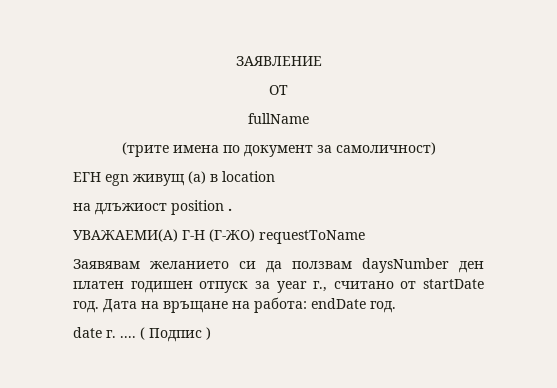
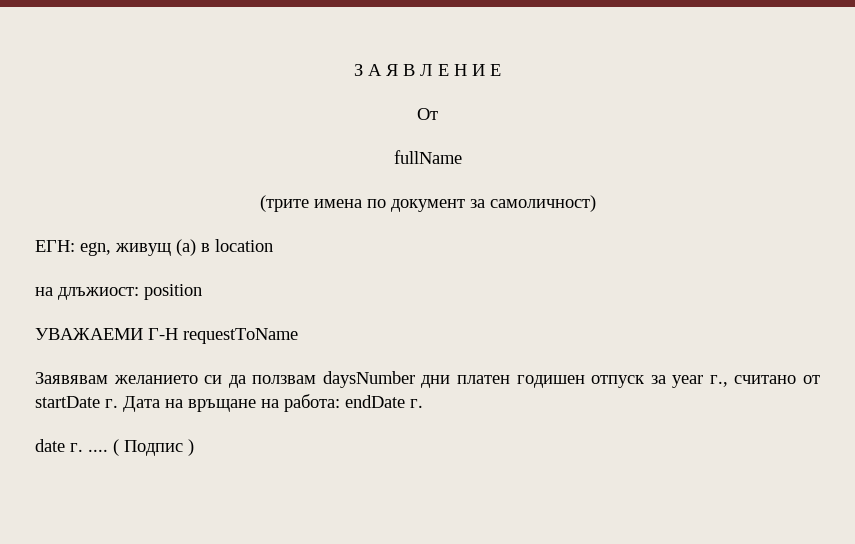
[235,56,322,66] [269,85,288,95] ЗАЯВЛЕНИЕ // ОТ -> [354,64,501,76] [417,108,438,120] З А Я В Л Е Н И Е // От
[73,172,129,186] ЕГН egn -> [35,240,111,256] ЕГН: egn,
[95,203,167,215] длъжиост -> [58,287,139,300] длъжиост:
[228,208,232,211] [73,229,255,242] . // УВАЖАЕМИ(А) Г-Н (Г-ЖО) -> [35,328,178,340] // УВАЖАЕМИ Г-Н
[459,261,484,273] ден -> [421,375,451,388] дни
[73,301,99,313] год. -> [105,399,118,408] г.
[370,301,396,313] год. -> [410,399,423,408] г.

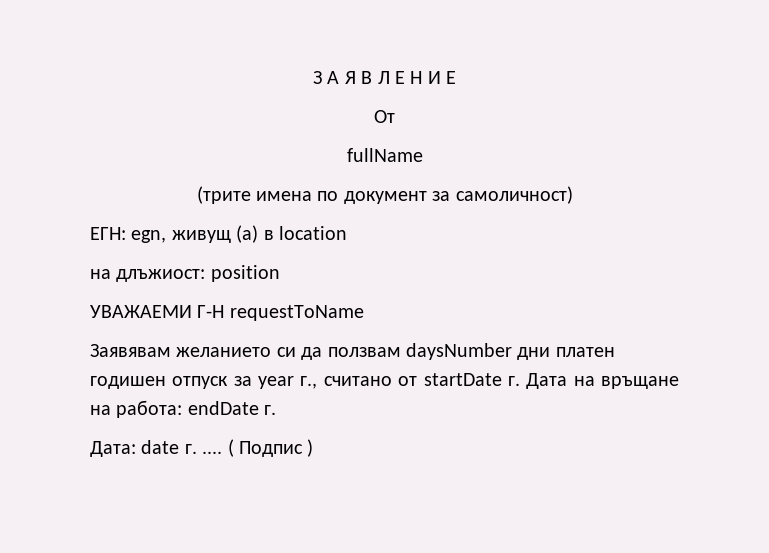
(423, 403) none -> [90,441,136,457] Дата:

